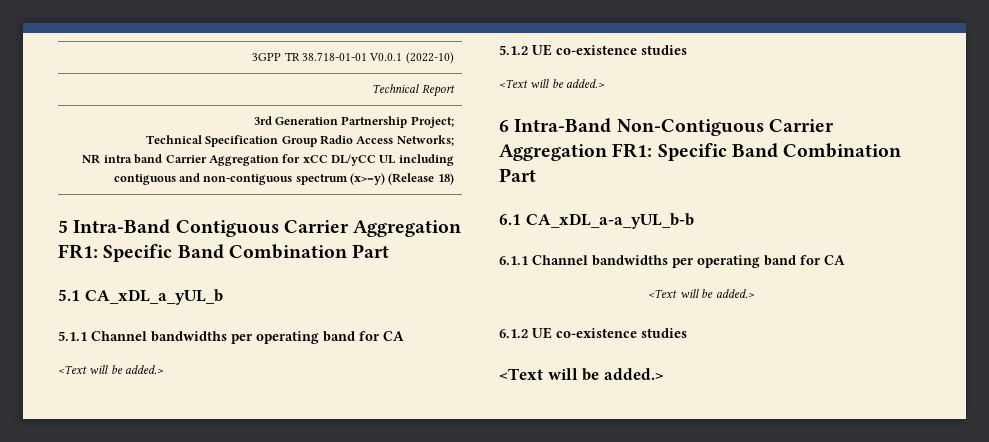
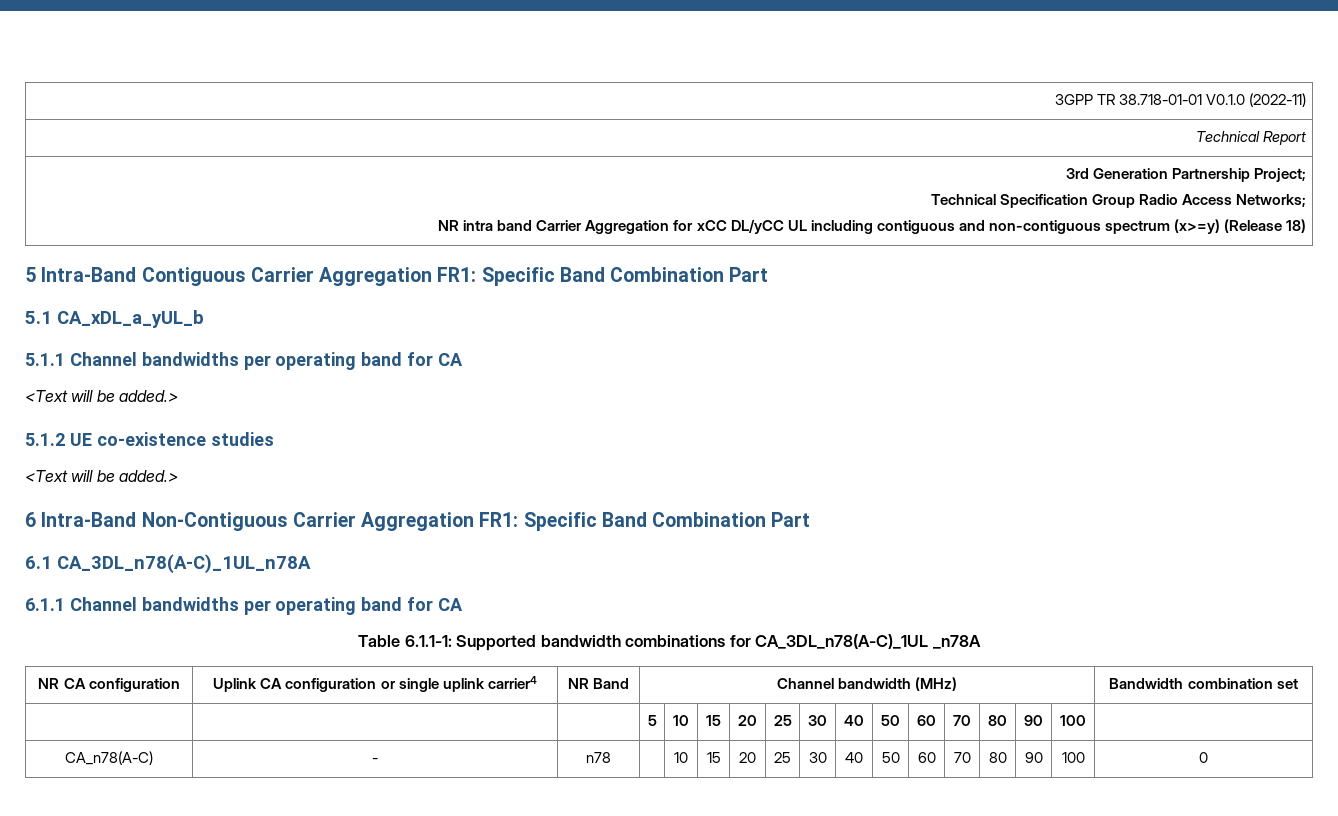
[369,52,454,64] V0.0.1 (2022-10) -> [1205,93,1307,107] V0.1.0 (2022-11)
[525,213,694,229] CA_xDL_a-a_yUL_b-b -> [57,554,311,574] CA_3DL_n78(A-C)_1UL_n78A
[648,289,755,298] [499,327,687,339] [499,368,664,381] <Text will be added.> // 6.1.2 UE co-existence studies // <Text will be added.> -> [358,634,981,651] [38,678,180,692] [213,676,537,692] [567,678,630,689] [776,677,958,691] [1109,678,1298,689] [647,715,657,726] [673,715,689,726] [706,715,721,726] [738,715,757,726] [773,715,792,726] [808,715,827,726] [844,715,864,726] [881,715,900,726] [917,715,936,726] [953,715,971,726] [988,715,1007,726] [1024,715,1043,726] [1060,715,1086,726] [65,751,153,765] [372,758,378,763] [586,752,611,763] [674,752,688,763] [706,752,721,763] [739,752,756,763] [774,752,791,763] [808,752,827,763] [845,752,863,763] [881,752,900,763] [917,752,936,763] [953,752,971,763] [988,752,1007,763] [1024,752,1043,763] [1061,752,1085,763] [1199,752,1208,763] Table 6.1.1-1: Supported bandwidth combinations for CA_3DL_n78(A-C)_1UL _n78A // NR CA configuration | Uplink CA configuration or single uplink carrier4 | NR Band | Channel bandwidth (MHz) | Bandwidth combination set // | | | 5 | 10 | 15 | 20 | 25 | 30 | 40 | 50 | 60 | 70 | 80 | 90 | 100 | // CA_n78(A-C) | - | n78 | | 10 | 15 | 20 | 25 | 30 | 40 | 50 | 60 | 70 | 80 | 90 | 100 | 0

